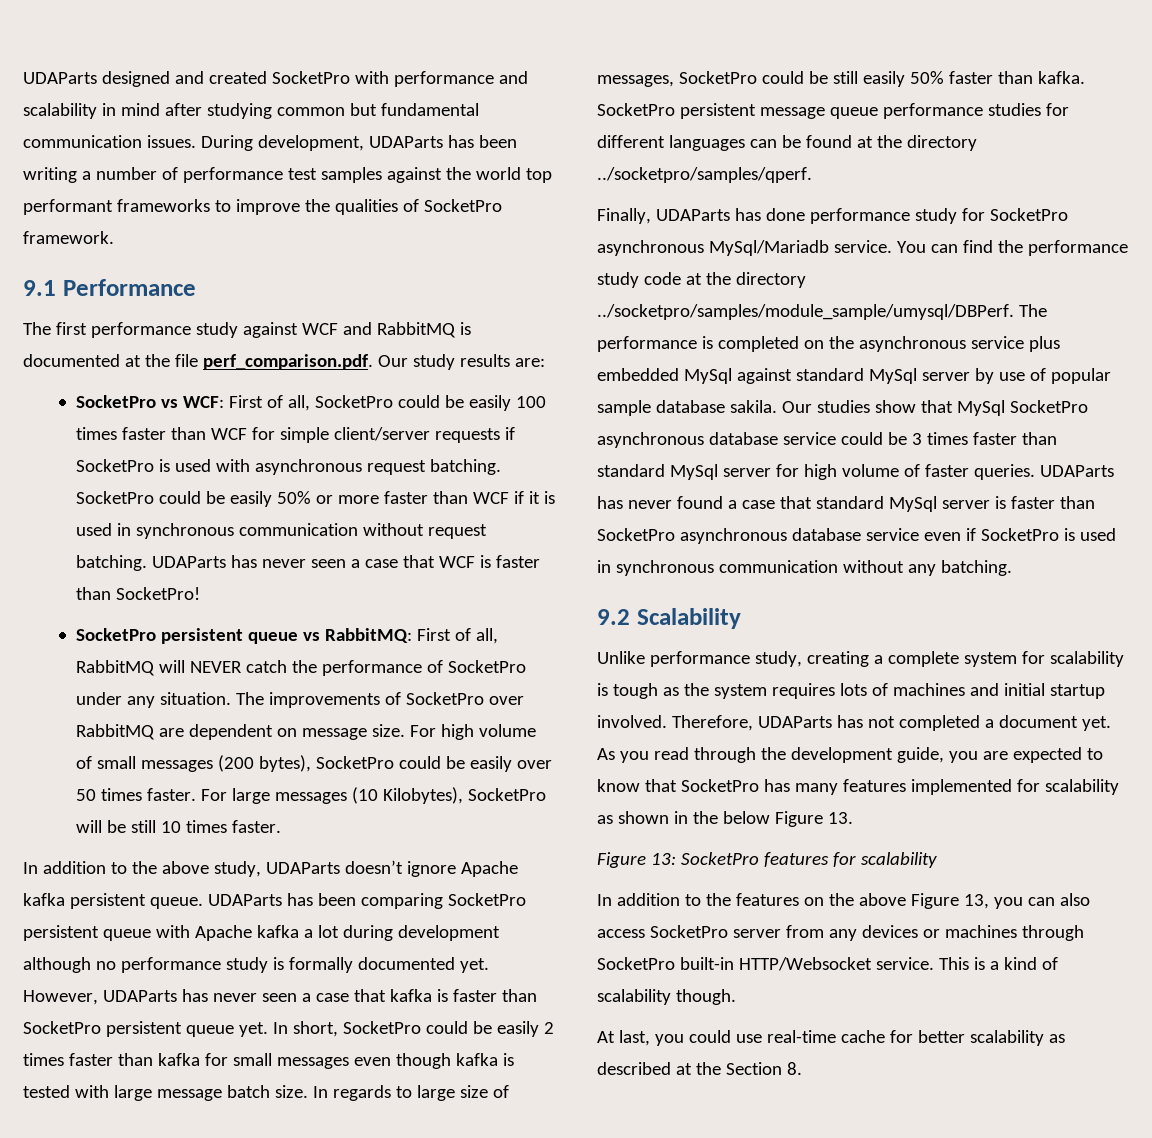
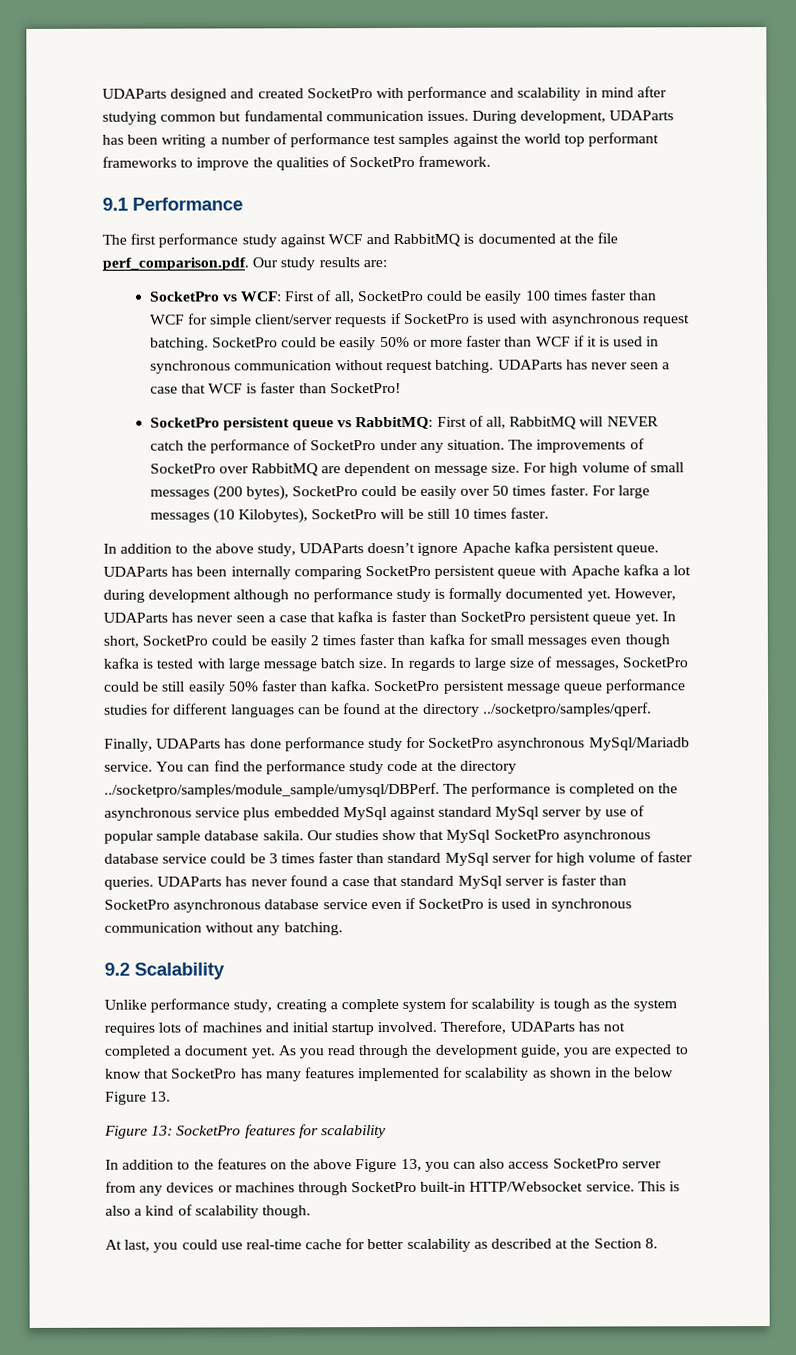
(356, 899) none -> [230,566,291,580] internally
(985, 963) none -> [105,1205,131,1216] also

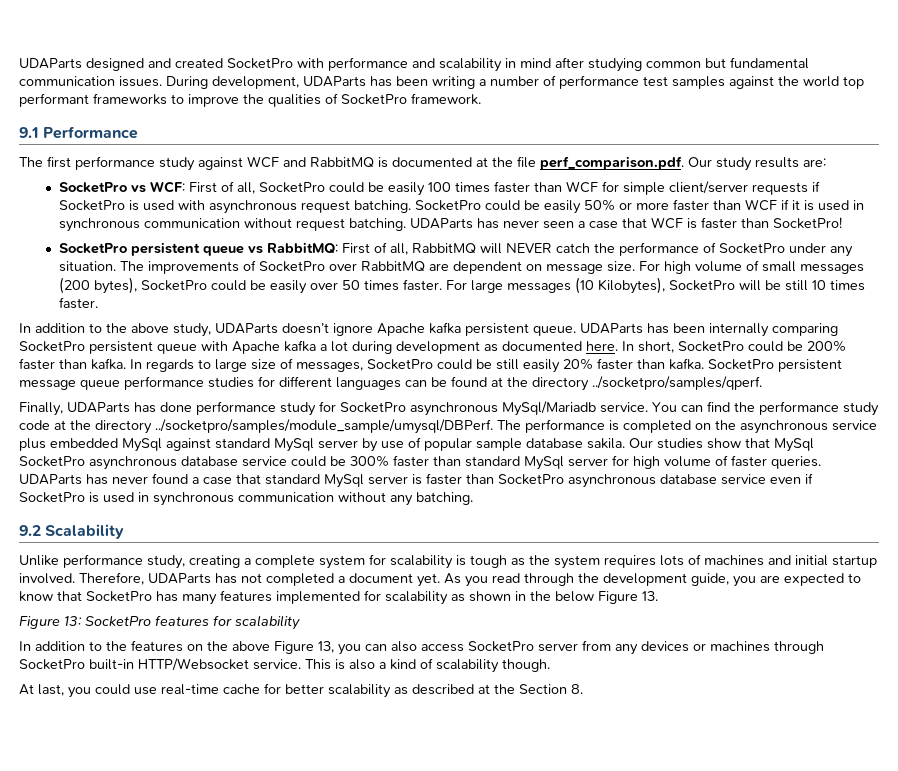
[233,587,676,603] [103,610,659,625] although no performance study is formally documented yet. However, UDAParts has never seen a case that kafka is faster than SocketPro persistent queue yet. -> [484,341,618,352] as documented here.
[269,633,670,649] [103,657,388,672] easily 2 times faster than kafka for small messages even though kafka is tested with large message batch size. -> [807,340,846,352] [19,358,126,370] 200% faster than kafka.
[228,681,259,692] 50% -> [563,358,593,370] 20%
[268,853,315,864] 3 times -> [350,455,389,467] 300%

